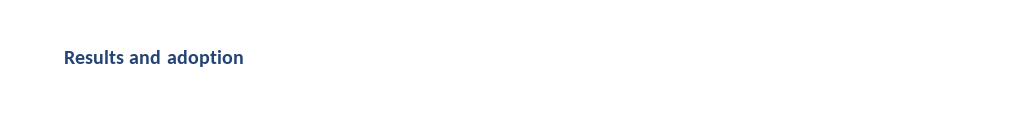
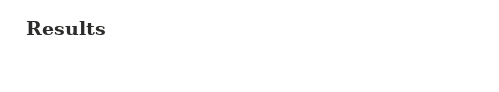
[129,50,244,67] and adoption -> (106, 28) none

